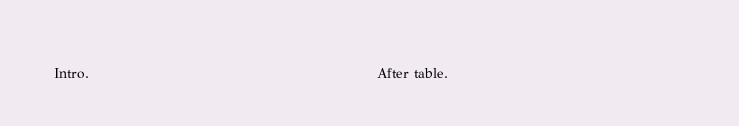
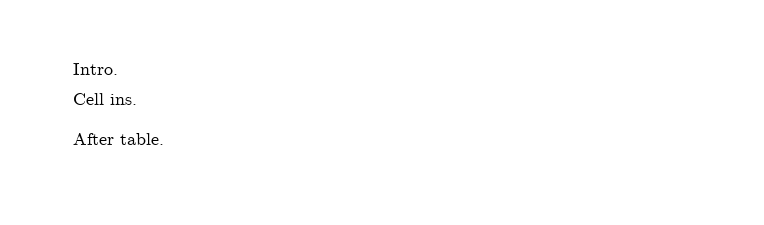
(89, 73) none -> [73,93,137,105] // Cell ins.

